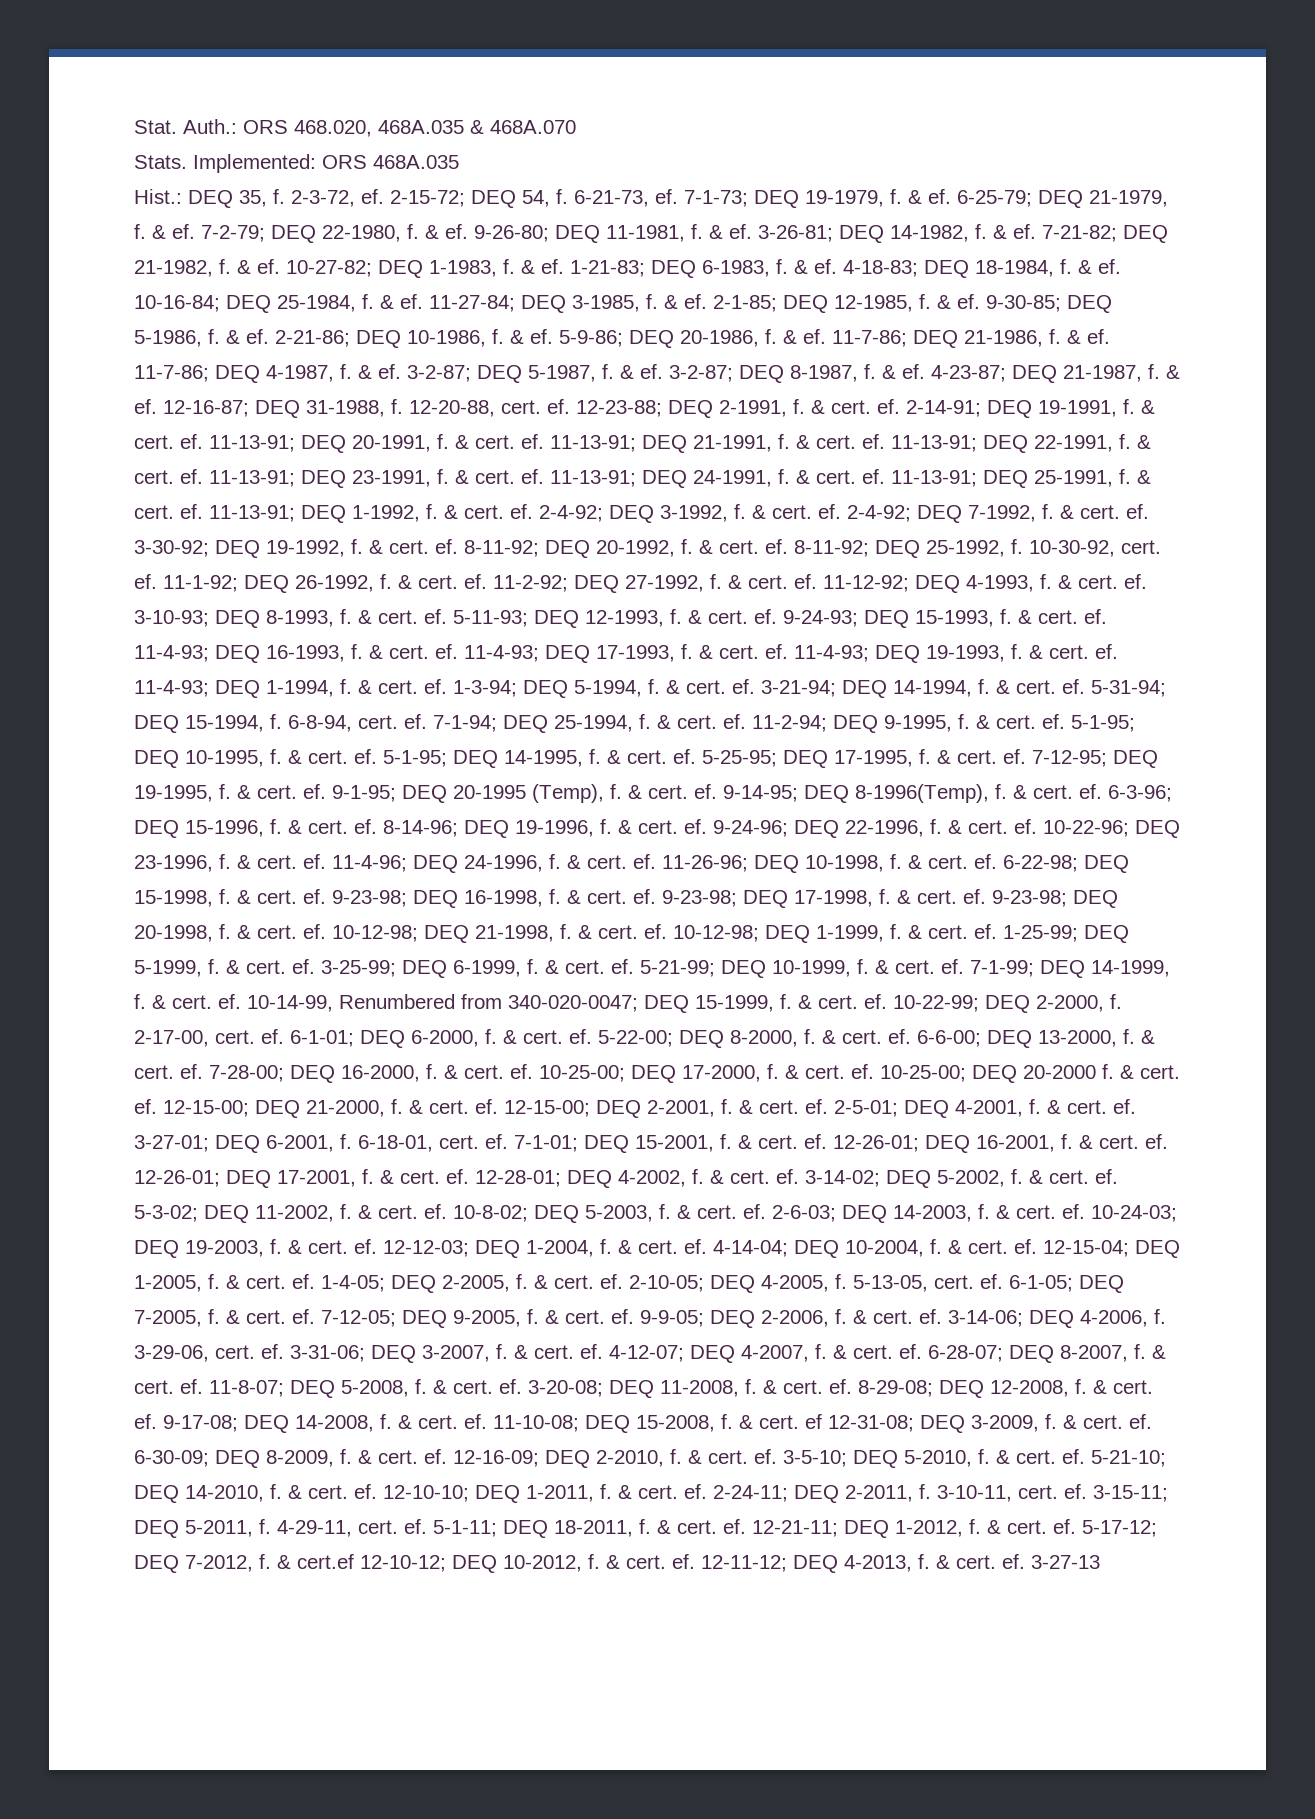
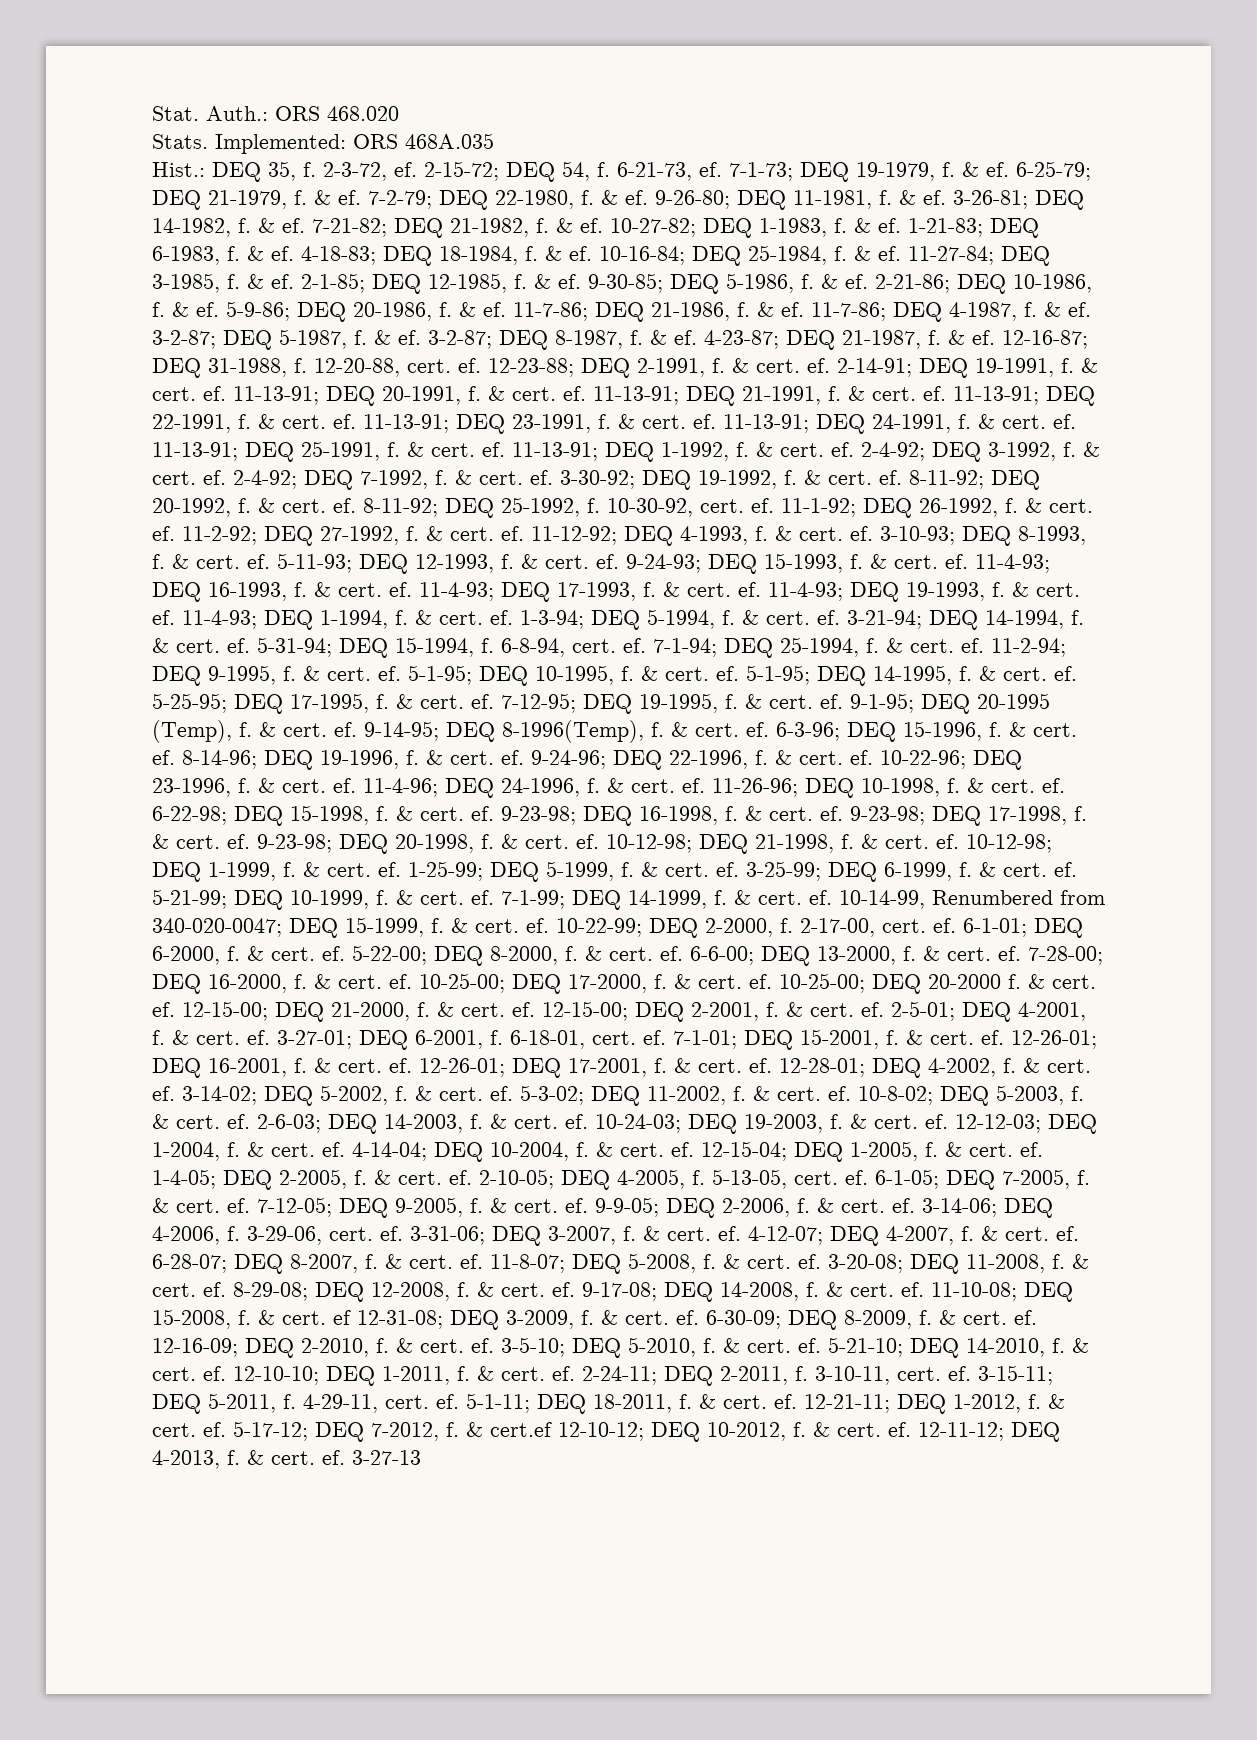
[294,120,576,137] 468.020, 468A.035 & 468A.070 -> [327,106,399,121] 468.020

